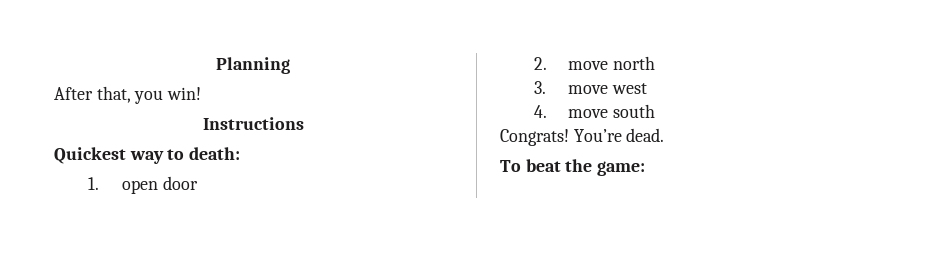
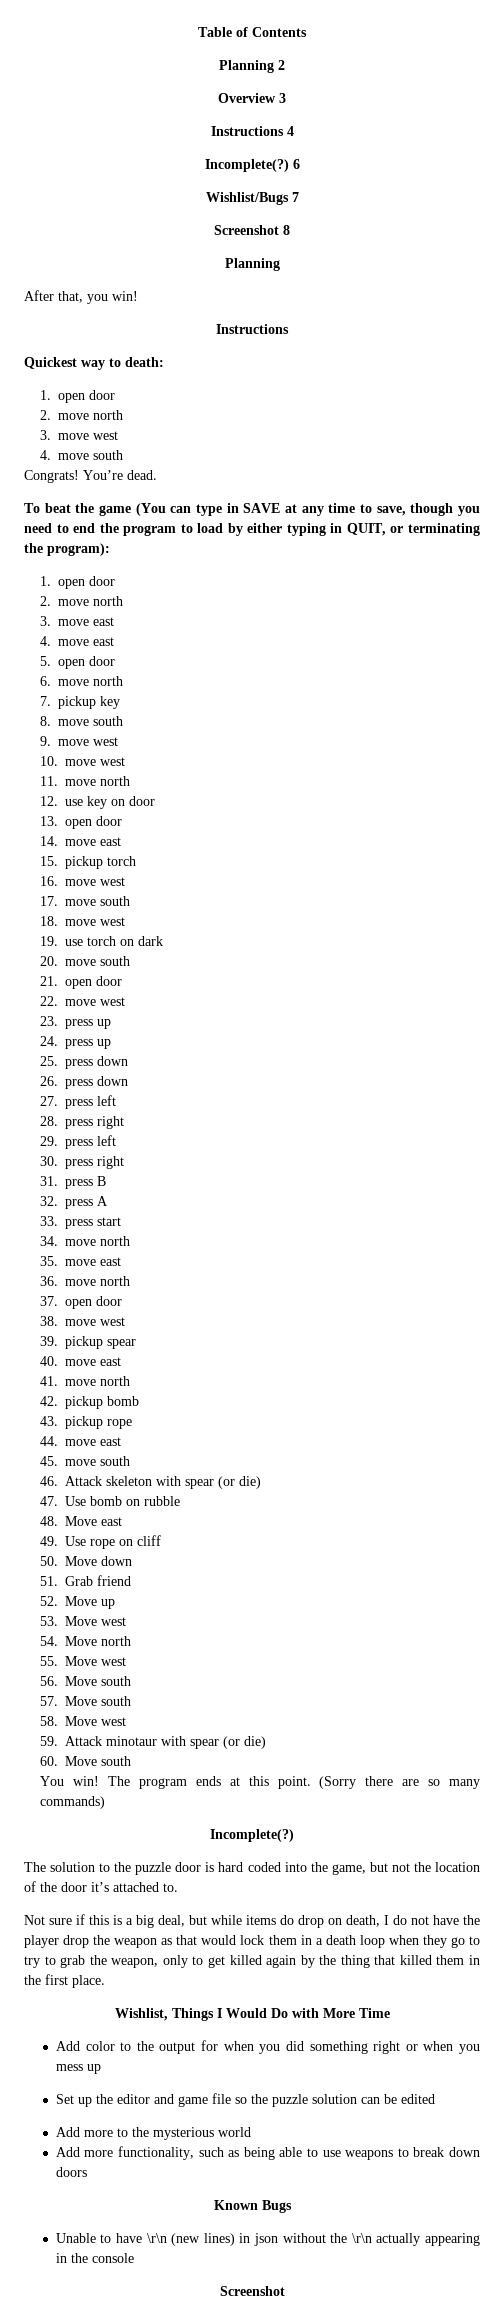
(216, 65) none -> [198,27,307,37] [219,60,285,73] [218,93,286,103] [210,126,294,136] [204,159,300,172] [205,192,299,205] [214,225,290,235] Table of Contents // Planning 2 // Overview 3 // Instructions 4 // Incomplete(?) 6 // Wishlist/Bugs 7 // Screenshot 8 //
[597,161,646,176] game: -> [99,503,481,516] [24,523,481,536] [24,543,110,556] [40,576,116,589] [40,596,124,606] [40,616,115,626] [40,636,115,646] [40,656,116,669] [40,676,124,686] [40,696,121,709] [40,716,124,726] [40,736,119,746] [40,756,126,766] [40,776,131,786] [40,796,156,809] [40,816,123,829] [40,836,122,846] [40,856,137,869] [40,876,126,886] [40,896,131,906] [40,916,126,926] [40,936,164,946] [40,956,131,966] [40,976,123,989] [40,996,126,1006] [40,1016,112,1029] [40,1036,112,1049] [40,1056,129,1069] [40,1076,129,1089] [40,1095,117,1109] [40,1116,125,1129] [40,1135,117,1149] [40,1156,125,1169] [40,1176,107,1189] [40,1196,109,1209] [40,1216,122,1229] [40,1236,131,1246] [40,1256,122,1266] [40,1276,131,1286] [40,1296,123,1309] [40,1316,126,1326] [40,1336,137,1349] [40,1356,122,1366] [40,1376,131,1386] [40,1396,140,1409] [40,1416,133,1429] [40,1436,122,1446] [40,1456,131,1466] [40,1476,262,1489] [40,1496,181,1506] [40,1516,123,1526] [40,1535,162,1549] [40,1556,133,1566] [40,1575,132,1586] [40,1596,116,1609] [40,1616,127,1626] [40,1636,132,1646] [40,1656,127,1666] [40,1676,132,1686] [40,1696,132,1706] [40,1716,127,1726] [40,1736,267,1749] [40,1756,132,1766] [40,1776,481,1789] [40,1796,106,1809] [210,1829,294,1842] [24,1862,480,1875] [24,1881,178,1892] [24,1914,480,1928] [24,1935,480,1948] [24,1955,480,1968] [24,1974,105,1988] [114,2008,390,2021] [55,2040,480,2054] [55,2064,101,2074] [55,2093,435,2107] [55,2127,251,2140] [55,2146,480,2160] [55,2167,87,2177] [213,2200,292,2213] [55,2233,480,2246] [55,2253,134,2263] [219,2286,285,2296] game (You can type in SAVE at any time to save, though you need to end the program to load by either typing in QUIT, or terminating the program): // 1. open door // 2. move north // 3. move east // 4. move east // 5. open door // 6. move north // 7. pickup key // 8. move south // 9. move west // 10. move west // 11. move north // 12. use key on door // 13. open door // 14. move east // 15. pickup torch // 16. move west // 17. move south // 18. move west // 19. use torch on dark // 20. move south // 21. open door // 22. move west // 23. press up // 24. press up // 25. press down // 26. press down // 27. press left // 28. press right // 29. press left // 30. press right // 31. press B // 32. press A // 33. press start // 34. move north // 35. move east // 36. move north // 37. open door // 38. move west // 39. pickup spear // 40. move east // 41. move north // 42. pickup bomb // 43. pickup rope // 44. move east // 45. move south // 46. Attack skeleton with spear (or die) // 47. Use bomb on rubble // 48. Move east // 49. Use rope on cliff // 50. Move down // 51. Grab friend // 52. Move up // 53. Move west // 54. Move north // 55. Move west // 56. Move south // 57. Move south // 58. Move west // 59. Attack minotaur with spear (or die) // 60. Move south // You win! The program ends at this point. (Sorry there are so many commands) // Incomplete(?) // The solution to the puzzle door is hard coded into the game, but not the location of the door it’s attached to. // Not sure if this is a big deal, but while items do drop on death, I do not have the player drop the weapon as that would lock them in a death loop when they go to try to grab the weapon, only to get killed again by the thing that killed them in the first place. // Wishlist, Things I Would Do with More Time // Add color to the output for when you did something right or when you mess up // Set up the editor and game file so the puzzle solution can be edited // Add more to the mysterious world // Add more functionality, such as being able to use weapons to break down doors // Known Bugs // Unable to have \r\n (new lines) in json without the \r\n actually appearing in the console // Screenshot

